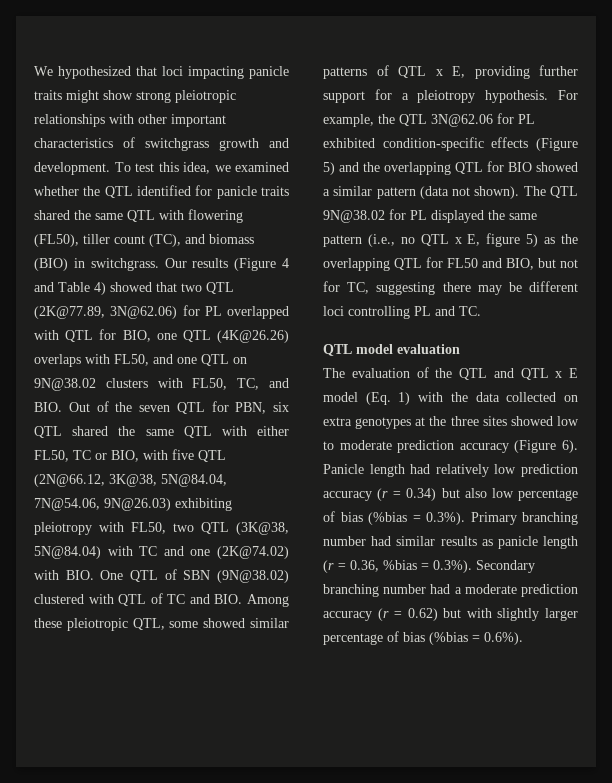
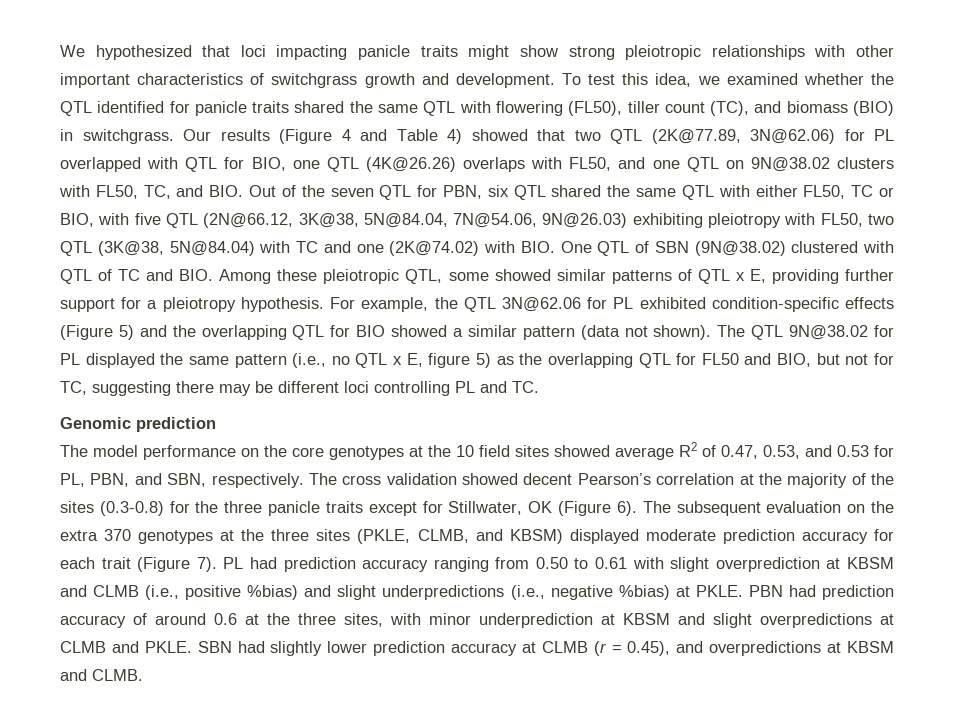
[323,344,460,356] [323,367,578,380] [323,392,578,405] [323,417,352,426] QTL model evaluation // The evaluation of the QTL and QTL x E model (Eq. 1) with the data collected on extra -> [60,417,216,432] [60,442,894,460] [60,473,894,488] [60,501,895,516] [60,529,132,541] Genomic prediction // The model performance on the core genotypes at the 10 field sites showed average R2 of 0.47, 0.53, and 0.53 for PL, PBN, and SBN, respectively. The cross validation showed decent Pearson’s correlation at the majority of the sites (0.3-0.8) for the three panicle traits except for Stillwater, OK (Figure 6). The subsequent evaluation on the extra 370
[510,416,579,426] [323,440,578,453] [323,464,578,477] [323,488,578,501] [323,511,578,525] [323,536,578,549] [323,560,535,573] [323,584,578,597] [323,608,578,621] [323,631,523,645] showed low to moderate prediction accuracy (Figure 6). Panicle length had relatively low prediction accuracy (r = 0.34) but also low percentage of bias (%bias = 0.3%). Primary branching number had similar results as panicle length (r = 0.36, %bias = 0.3%). Secondary branching number had a moderate prediction accuracy (r = 0.62) but with slightly larger percentage of bias (%bias = 0.6%). -> [357,529,895,544] [60,557,895,572] [60,585,895,600] [60,613,894,628] [60,641,894,656] [60,669,143,681] (PKLE, CLMB, and KBSM) displayed moderate prediction accuracy for each trait (Figure 7). PL had prediction accuracy ranging from 0.50 to 0.61 with slight overprediction at KBSM and CLMB (i.e., positive %bias) and slight underpredictions (i.e., negative %bias) at PKLE. PBN had prediction accuracy of around 0.6 at the three sites, with minor underprediction at KBSM and slight overpredictions at CLMB and PKLE. SBN had slightly lower prediction accuracy at CLMB (r = 0.45), and overpredictions at KBSM and CLMB.

